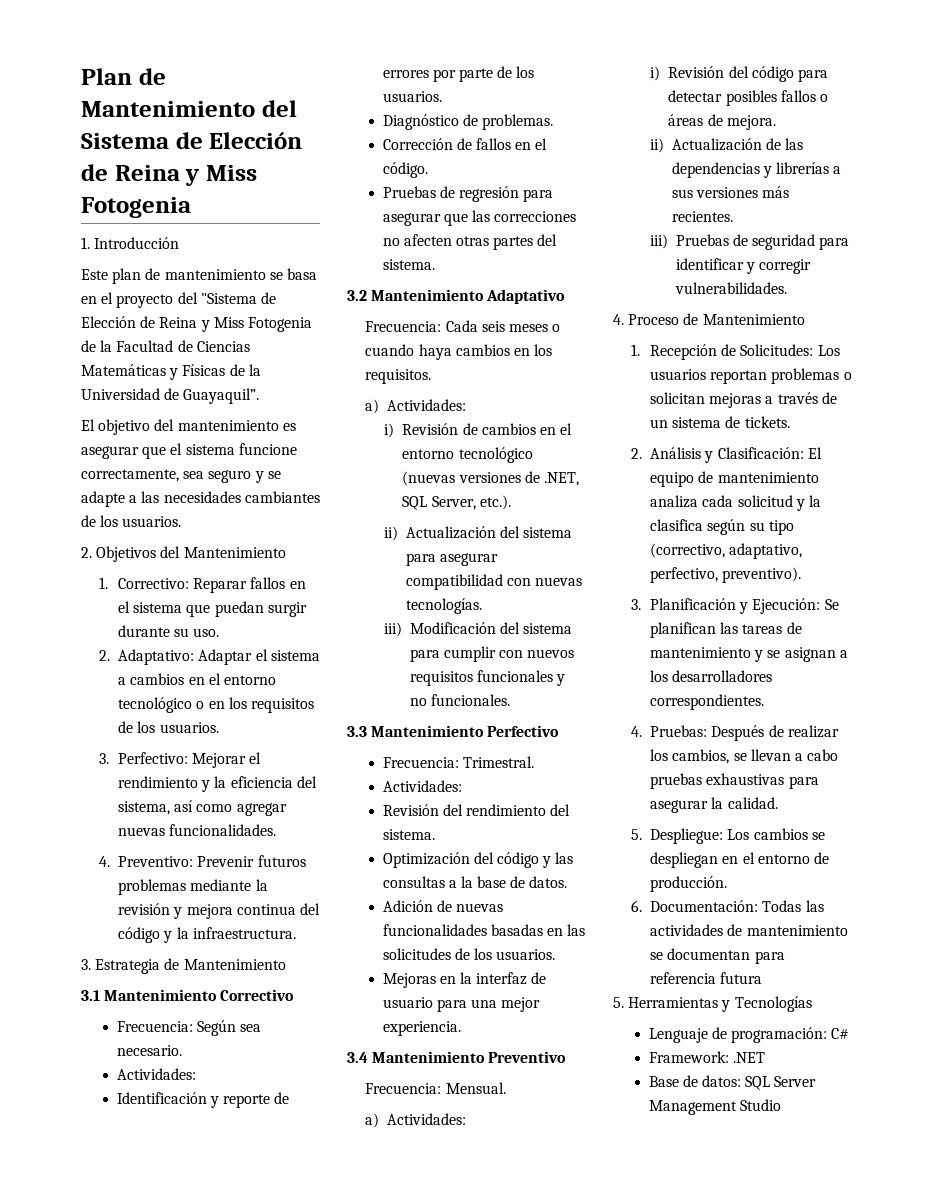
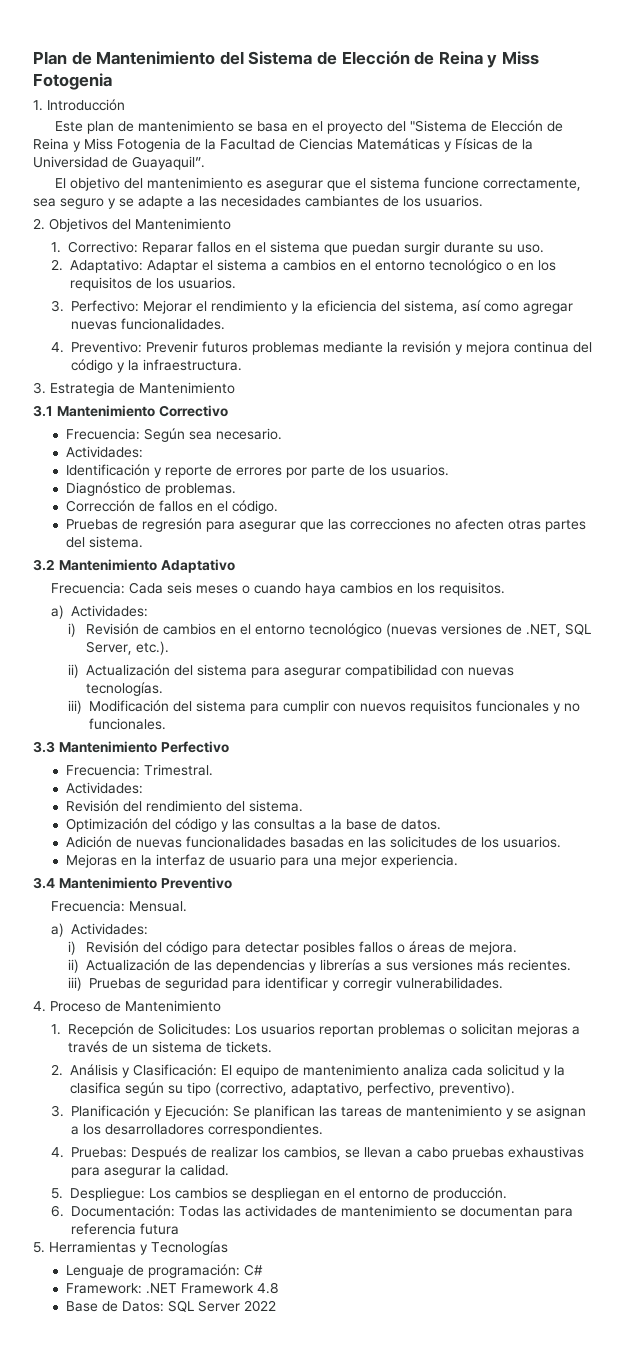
(765, 1057) none -> [181,1282,279,1294] Framework 4.8
[701,1075,741,1087] datos: -> [122,1301,165,1312] Datos:
[648,1099,781,1115] Management Studio -> [244,1300,277,1312] 2022

